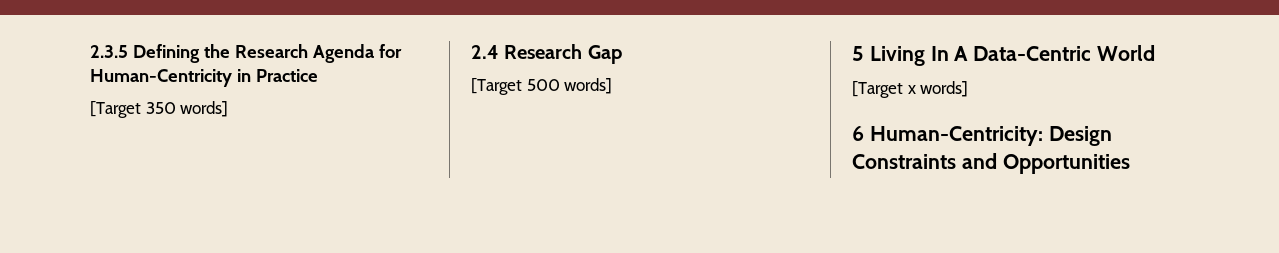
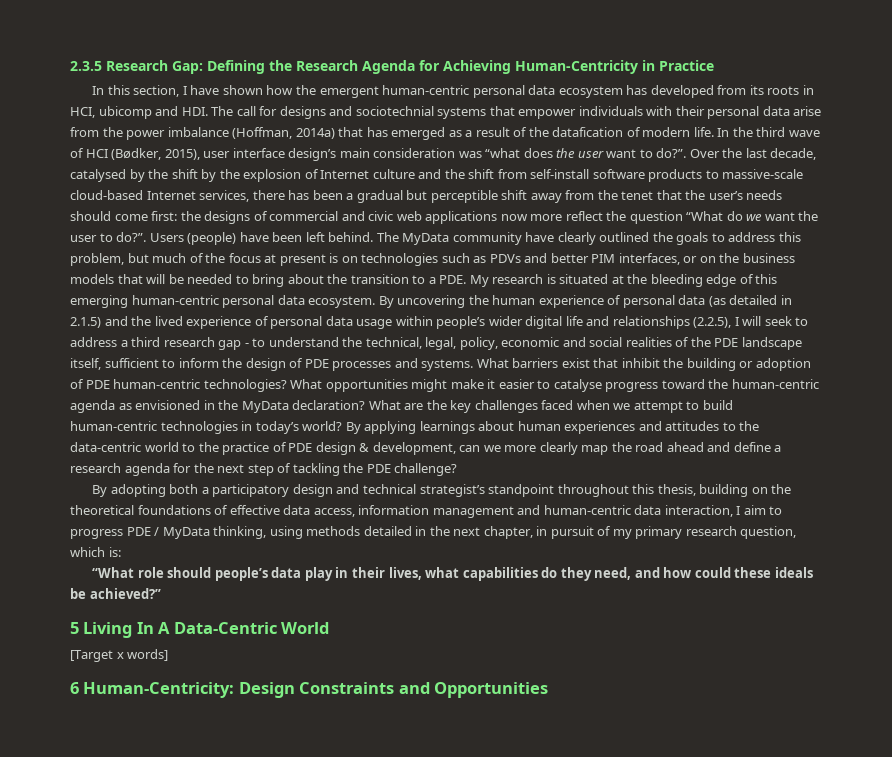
(128, 51) none -> [106,60,203,74] Research Gap:
(402, 51) none -> [443,60,511,74] Achieving
[90,101,229,118] [471,44,622,64] [471,78,613,95] [Target 350 words] // 2.4 Research Gap // [Target 500 words] -> [92,85,814,98] [70,106,822,119] [70,127,820,140] [70,148,817,161] [70,169,804,182] [70,190,783,203] [70,211,819,224] [70,232,801,245] [70,253,795,266] [70,274,778,287] [70,295,792,308] [70,316,809,329] [70,337,802,350] [70,358,811,371] [70,379,819,392] [70,400,733,413] [70,421,760,434] [70,442,782,455] [70,463,458,476] [92,484,792,497] [70,505,783,518] [70,526,797,539] [70,547,121,557] [92,567,813,581] [70,588,161,599] In this section, I have shown how the emergent human-centric personal data ecosystem has developed from its roots in HCI, ubicomp and HDI. The call for designs and sociotechnial systems that empower individuals with their personal data arise from the power imbalance (Hoffman, 2014a) that has emerged as a result of the datafication of modern life. In the third wave of HCI (Bødker, 2015), user interface design’s main consideration was “what does the user want to do?”. Over the last decade, catalysed by the shift by the explosion of Internet culture and the shift from self-install software products to massive-scale cloud-based Internet services, there has been a gradual but perceptible shift away from the tenet that the user’s needs should come first: the designs of commercial and civic web applications now more reflect the question “What do we want the user to do?”. Users (people) have been left behind. The MyData community have clearly outlined the goals to address this problem, but much of the focus at present is on technologies such as PDVs and better PIM interfaces, or on the business models that will be needed to bring about the transition to a PDE. My research is situated at the bleeding edge of this emerging human-centric personal data ecosystem. By uncovering the human experience of personal data (as detailed in 2.1.5) and the lived experience of personal data usage within people’s wider digital life and relationships (2.2.5), I will seek to address a third research gap - to understand the technical, legal, policy, economic and social realities of the PDE landscape itself, sufficient to inform the design of PDE processes and systems. What barriers exist that inhibit the building or adoption of PDE human-centric technologies? What opportunities might make it easier to catalyse progress toward the human-centric agenda as envisioned in the MyData declaration? What are the key challenges faced when we attempt to build human-centric technologies in today’s world? By applying learnings about human experiences and attitudes to the data-centric world to the practice of PDE design & development, can we more clearly map the road ahead and define a research agenda for the next step of tackling the PDE challenge? // By adopting both a participatory design and technical strategist’s standpoint throughout this thesis, building on the theoretical foundations of effective data access, information management and human-centric data interaction, I aim to progress PDE / MyData thinking, using methods detailed in the next chapter, in pursuit of my primary research question, which is: // “What role should people’s data play in their lives, what capabilities do they need, and how could these ideals be achieved?”

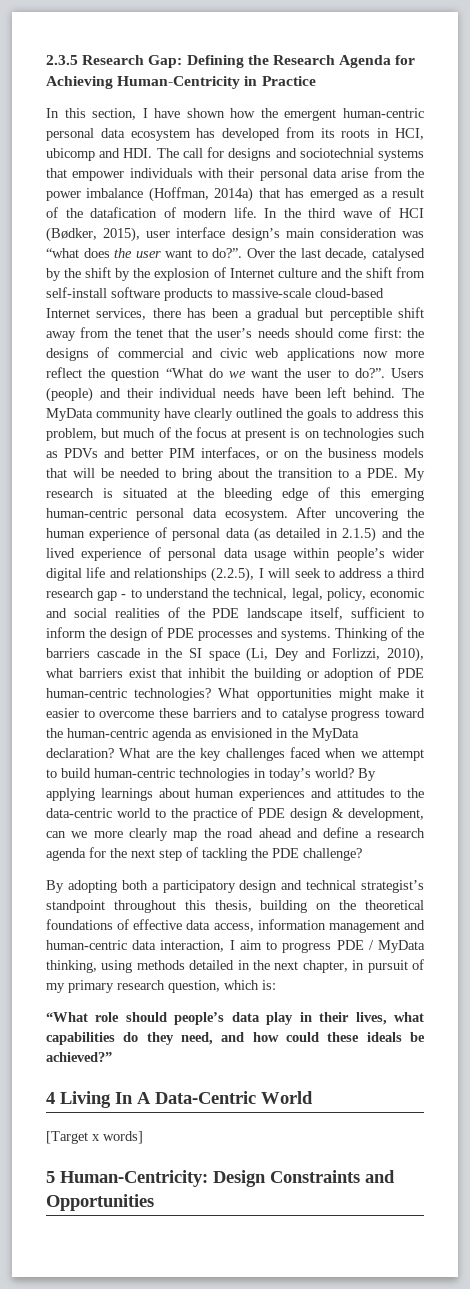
(237, 238) none -> [99,388,256,398] and their individual needs
[378,296,394,308] By -> [296,507,327,518] After
[476,358,509,368] What -> [335,627,424,641] [46,647,424,662] [46,668,73,678] Thinking of the barriers cascade in the SI space (Li, Dey and Forlizzi, 2010), what
(551, 384) none -> [99,708,277,718] overcome these barriers and to
[70,622,79,634] 5 -> [46,1092,55,1104] 4
[70,682,79,694] 6 -> [46,1171,55,1183] 5

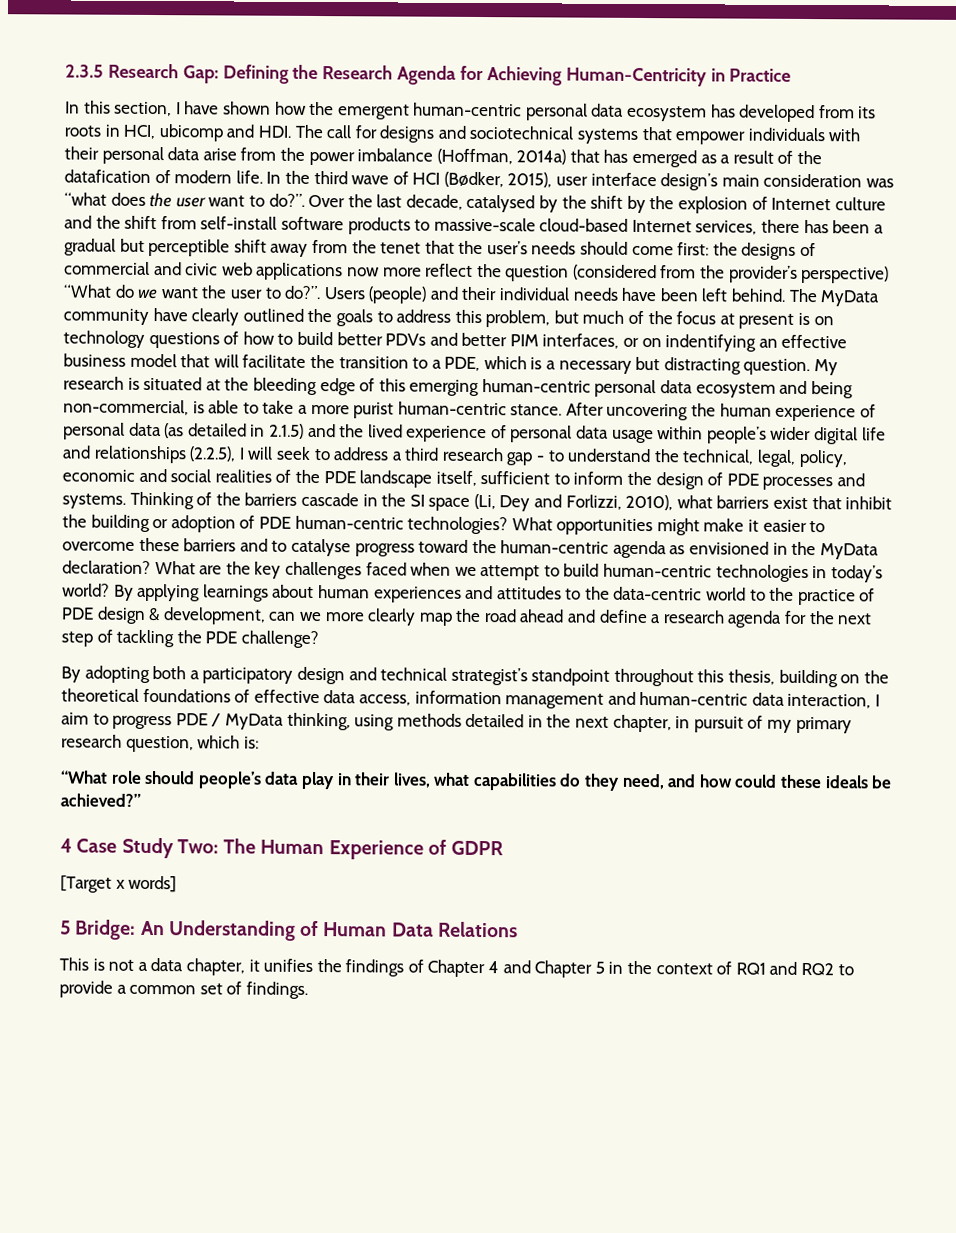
[299,148,374,158] sociotechnial -> [469,125,574,140] sociotechnical
(161, 374) none -> [572,264,890,284] (considered from the provider’s perspective)
[322,428,426,441] [46,451,58,458] technologies such as -> [63,330,383,349] technology questions of how to build better
[304,448,424,458] [46,468,398,481] the business models that will be needed to bring about the transition to a PDE. -> [665,334,848,352] [63,353,811,376] indentifying an effective business model that will facilitate the transition to a PDE, which is a necessary but distracting question.
[224,509,288,521] ecosystem. -> [695,380,853,399] [63,399,563,419] ecosystem and being non-commercial, is able to take a more purist human-centric stance.
[60,1091,313,1108] [46,1131,143,1144] [46,1170,395,1187] [46,1194,154,1211] Living In A Data-Centric World // [Target x words] // 5 Human-Centricity: Design Constraints and Opportunities -> [76,837,504,860] [60,875,178,893] [60,919,518,941] [59,957,854,978] [59,980,308,999] Case Study Two: The Human Experience of GDPR // [Target x words] // 5 Bridge: An Understanding of Human Data Relations // This is not a data chapter, it unifies the findings of Chapter 4 and Chapter 5 in the context of RQ1 and RQ2 to provide a common set of findings.

